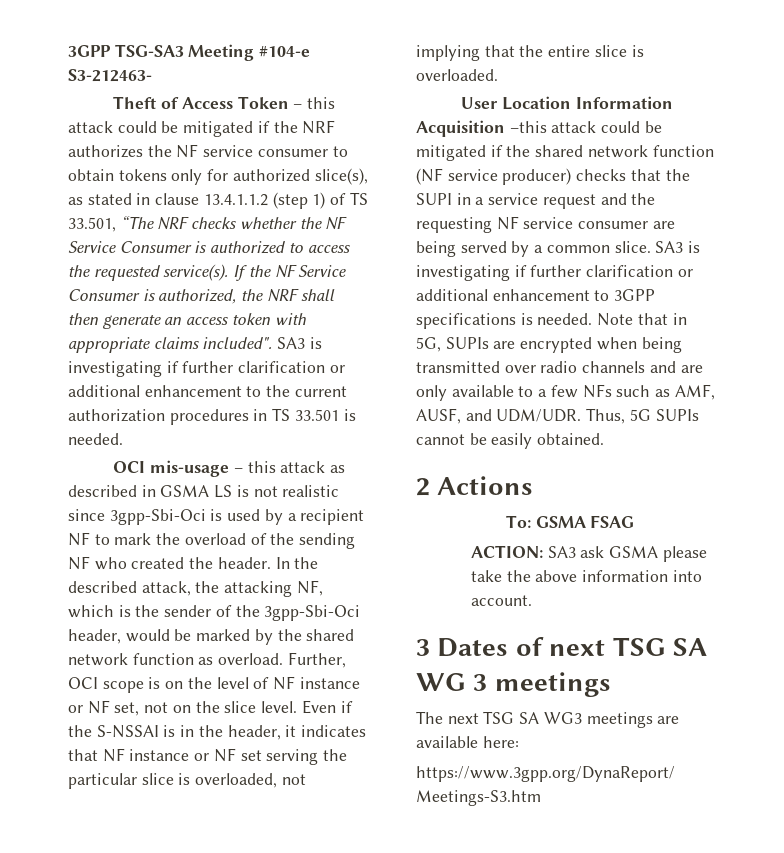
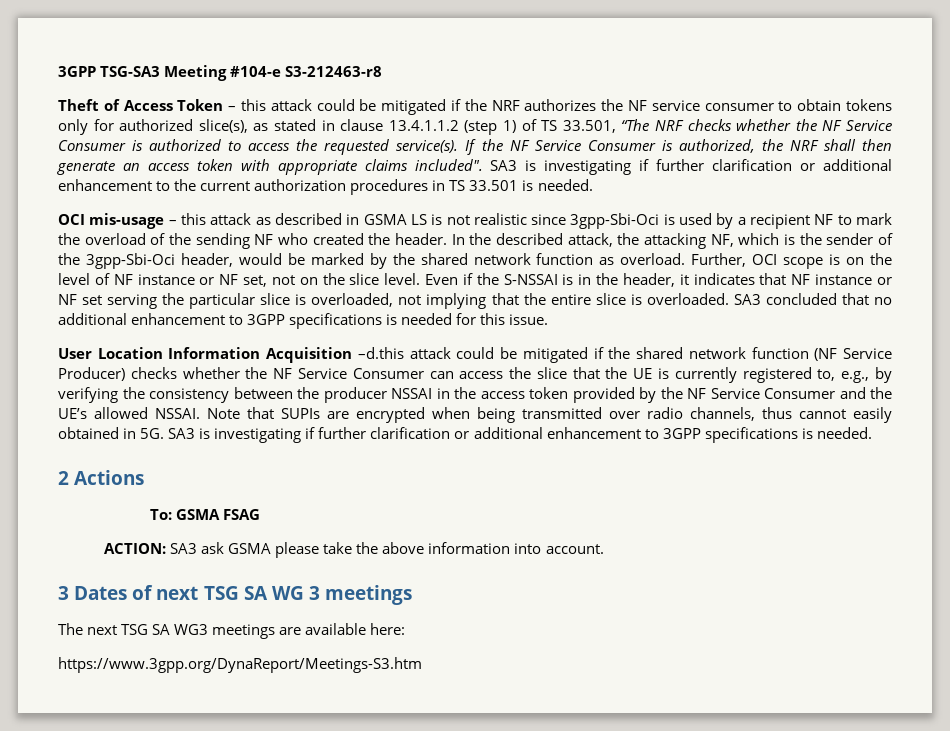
[68,69,152,82] S3-212463- -> [285,66,383,77] S3-212463-r8
(498, 75) none -> [733,293,893,305] [58,313,549,329] SA3 concluded that no additional enhancement to 3GPP specifications is needed for this issue.
[509,121,547,133] –this -> [357,347,404,359] –d.this
[447,168,690,185] [416,193,656,209] [416,216,675,233] [416,241,651,257] service producer) checks that the SUPI in a service request and the requesting NF service consumer are being served by a common slice. -> [843,348,893,359] [58,367,892,383] [58,387,892,403] [58,407,892,423] [58,427,165,439] Service Producer) checks whether the NF Service Consumer can access the slice that the UE is currently registered to, e.g., by verifying the consistency between the producer NSSAI in the access token provided by the NF Service Consumer and the UE’s allowed NSSAI. Note that SUPIs are encrypted when being transmitted over radio channels, thus cannot easily obtained in 5G.
[597,313,687,326] [416,337,682,353] [416,361,703,373] [416,384,715,401] [416,408,699,424] [416,433,605,449] Note that in 5G, SUPIs are encrypted when being transmitted over radio channels and are only available to a few NFs such as AMF, AUSF, and UDM/UDR. Thus, 5G SUPIs cannot be easily obtained. -> (872, 433) none

